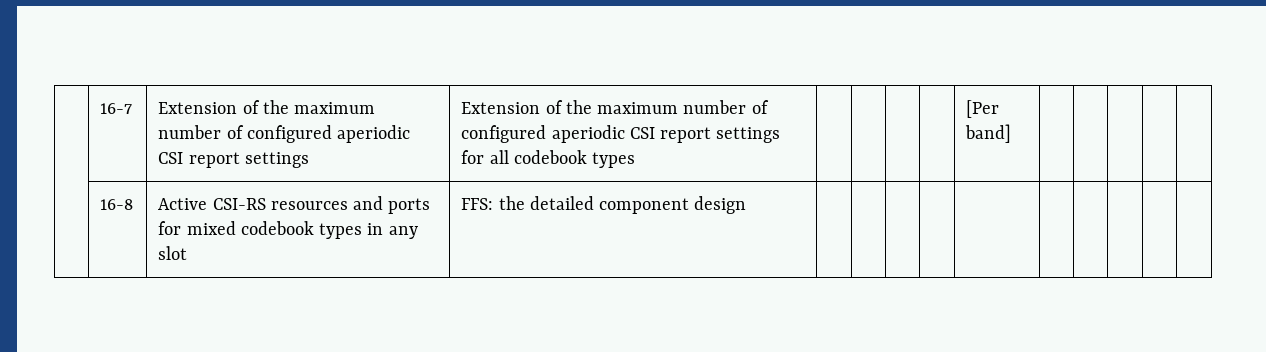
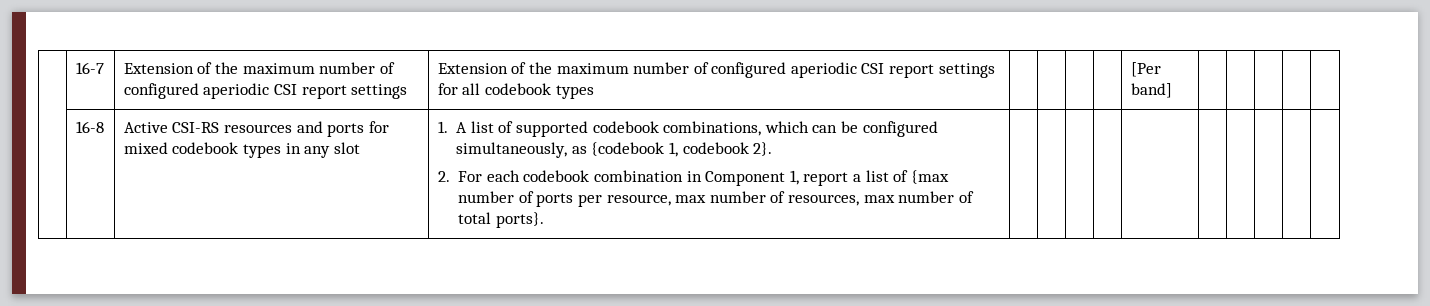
[461,196,747,214] FFS: the detailed component design -> [437,121,938,137] [456,142,773,158] [437,170,949,186] [458,191,974,207] [458,212,544,228] 1. A list of supported codebook combinations, which can be configured simultaneously, as {codebook 1, codebook 2}. // 2. For each codebook combination in Component 1, report a list of {max number of ports per resource, max number of resources, max number of total ports}.

